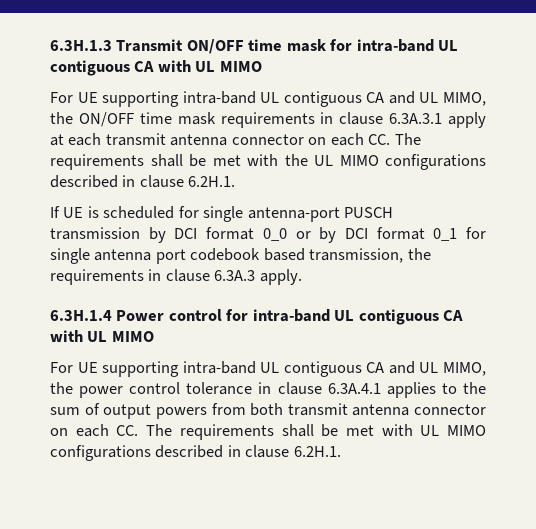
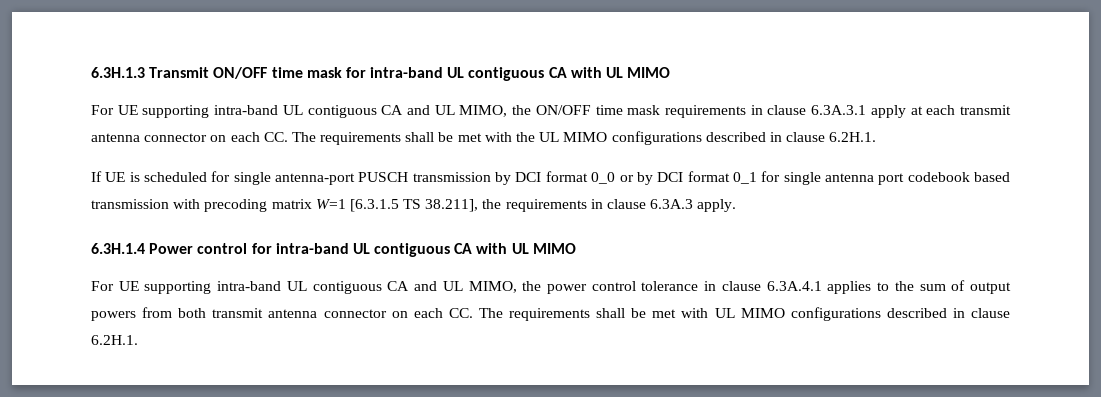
[309,248,404,263] transmission, -> [91,199,479,212] transmission with precoding matrix W=1 [6.3.1.5 TS 38.211],

